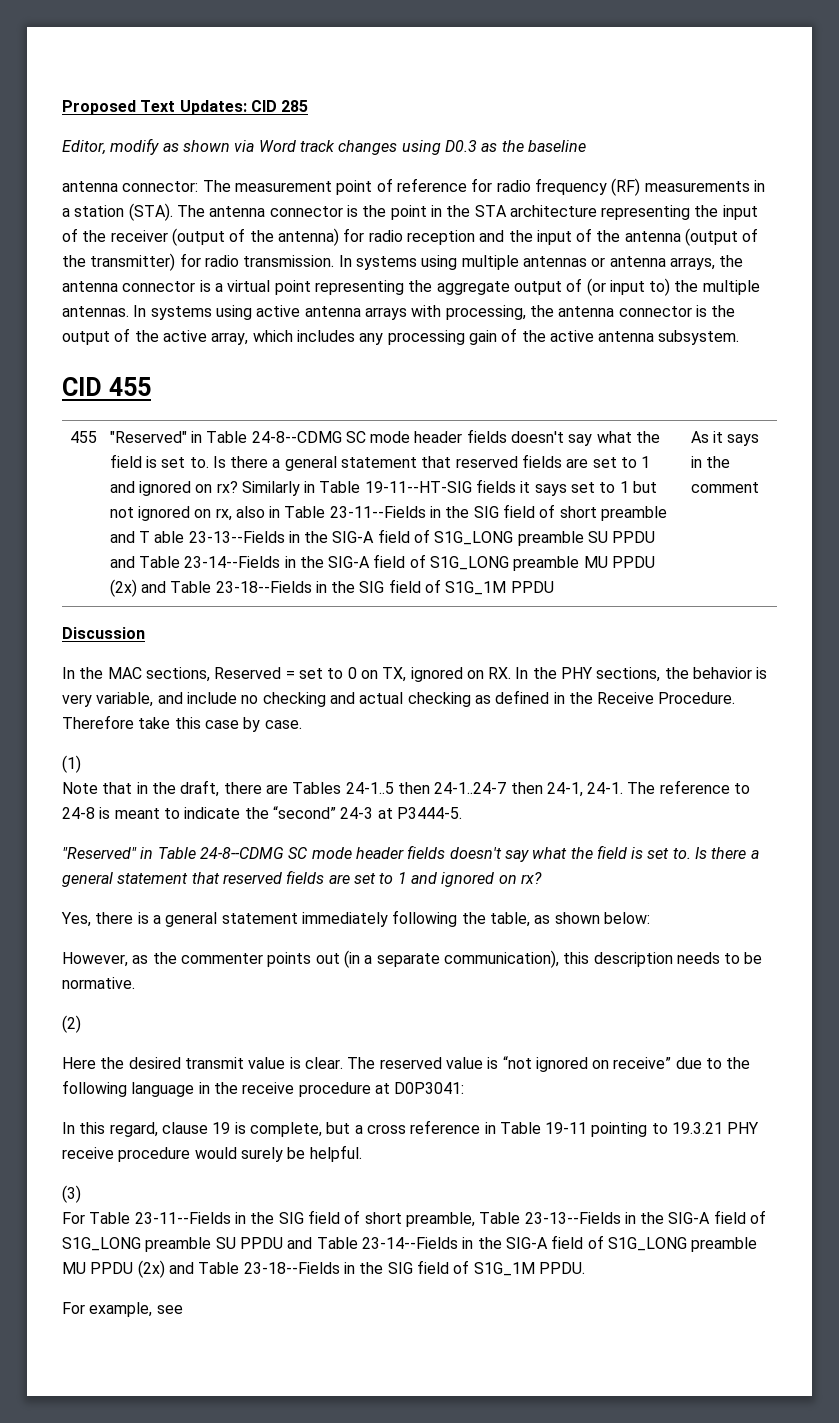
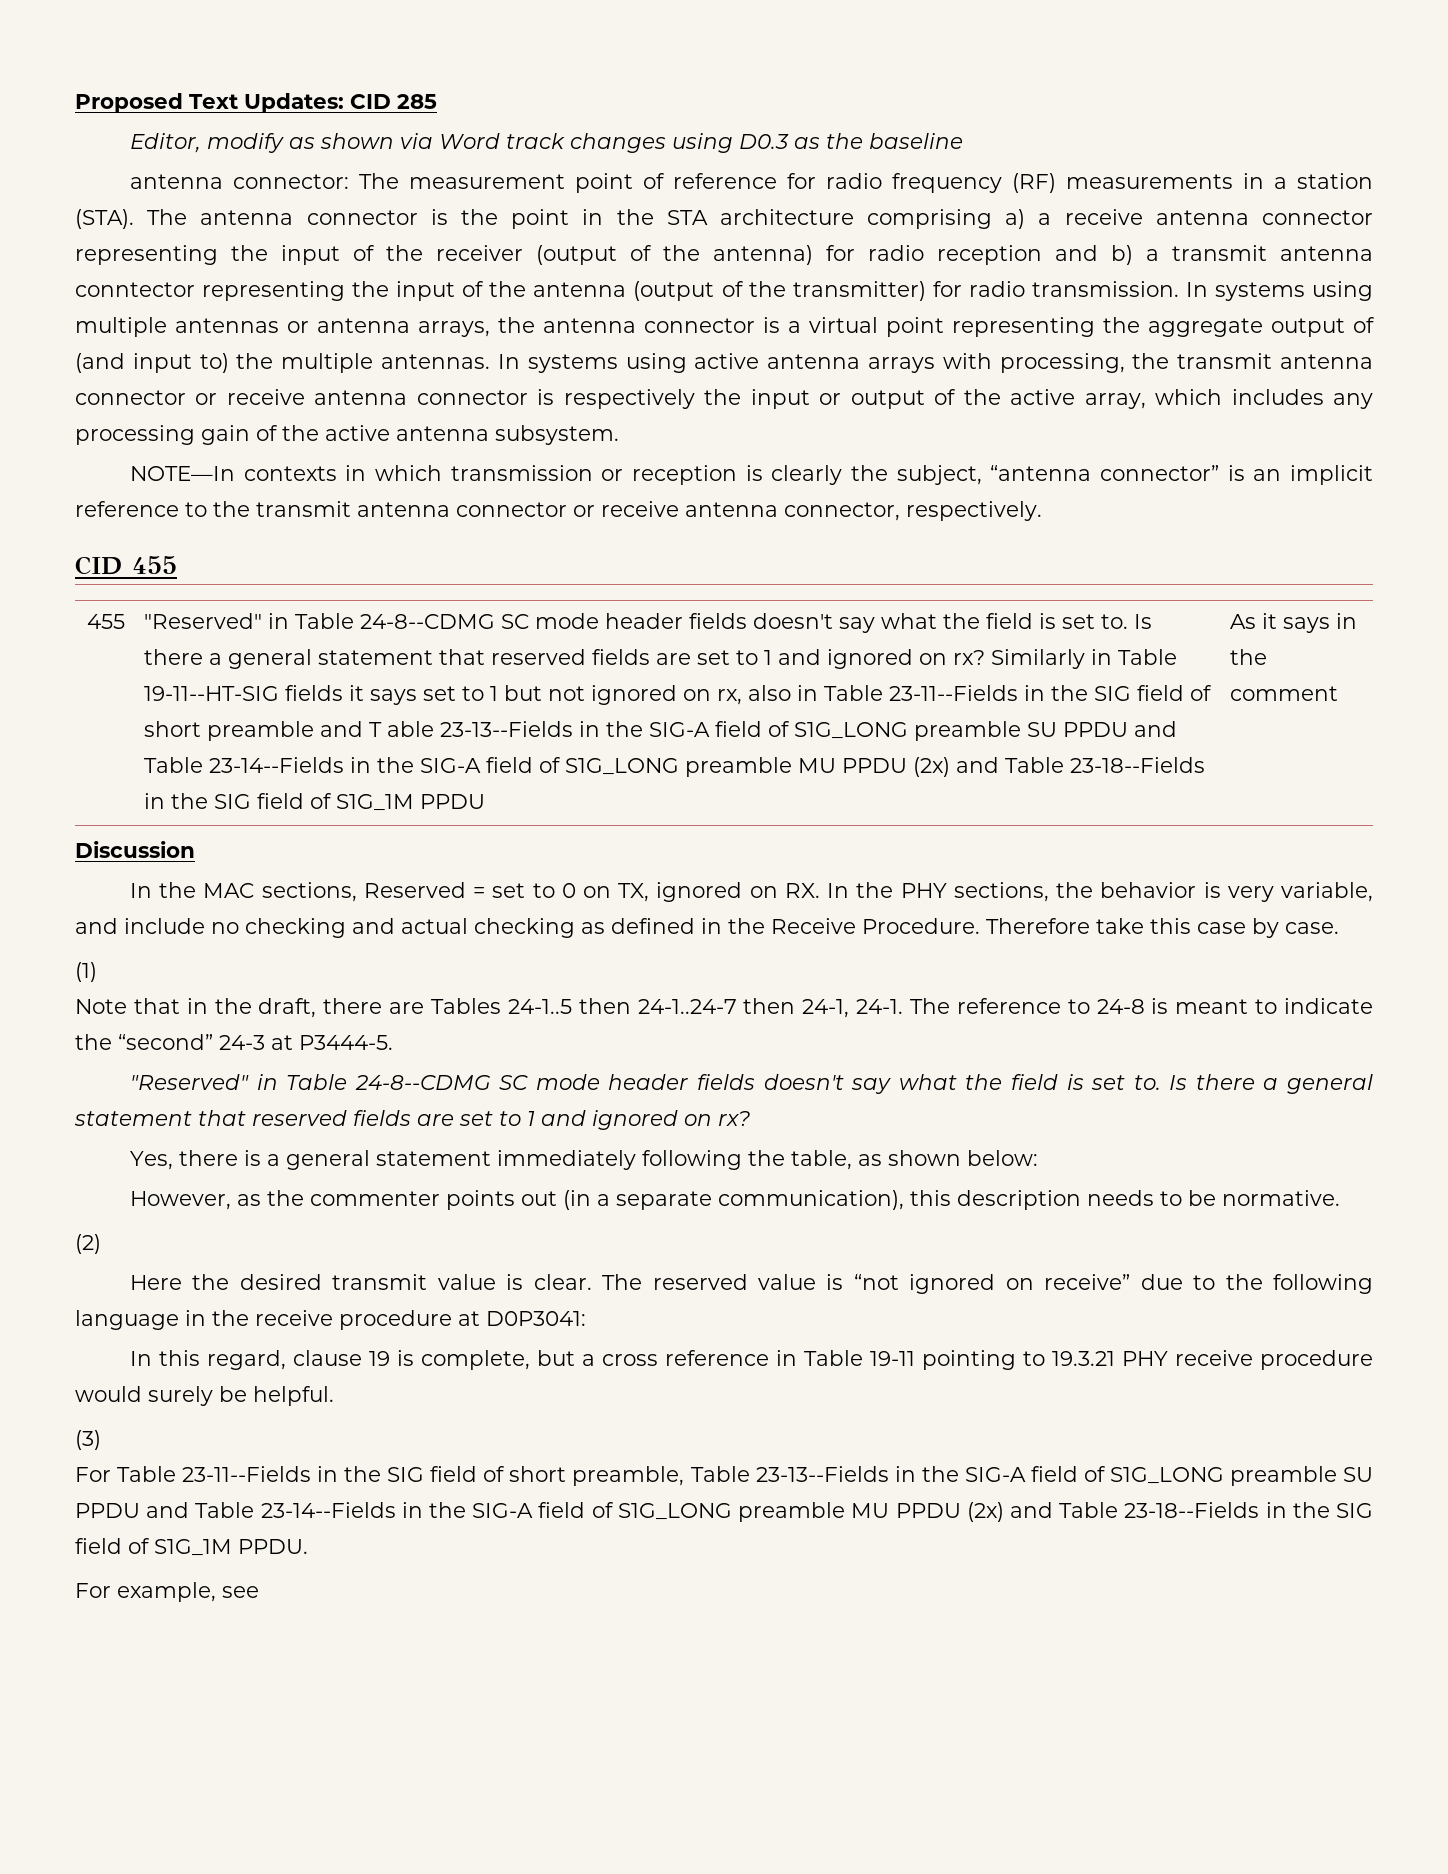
(597, 211) none -> [867,209,1373,229] comprising a) a receive antenna connector
(505, 236) none -> [1111,245,1373,265] [75,281,346,301] b) a transmit antenna conntector representing
[586,278,606,296] (or -> [75,353,125,373] (and
[558,305,736,317] antenna connector is the -> [1177,353,1373,369] [75,389,842,409] transmit antenna connector or receive antenna connector is respectively the input or
(740, 337) none -> [129,465,1373,485] [75,501,1042,521] // NOTE—In contexts in which transmission or reception is clearly the subject, “antenna connector” is an implicit reference to the transmit antenna connector or receive antenna connector, respectively.

